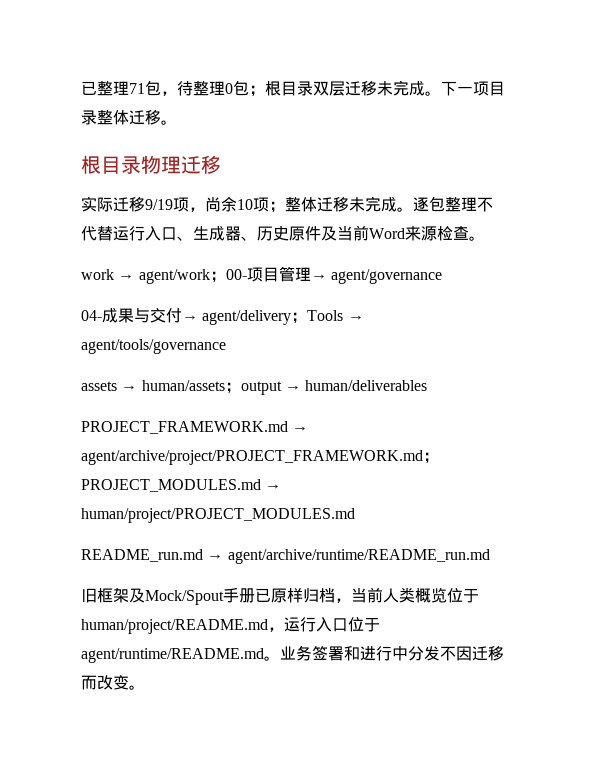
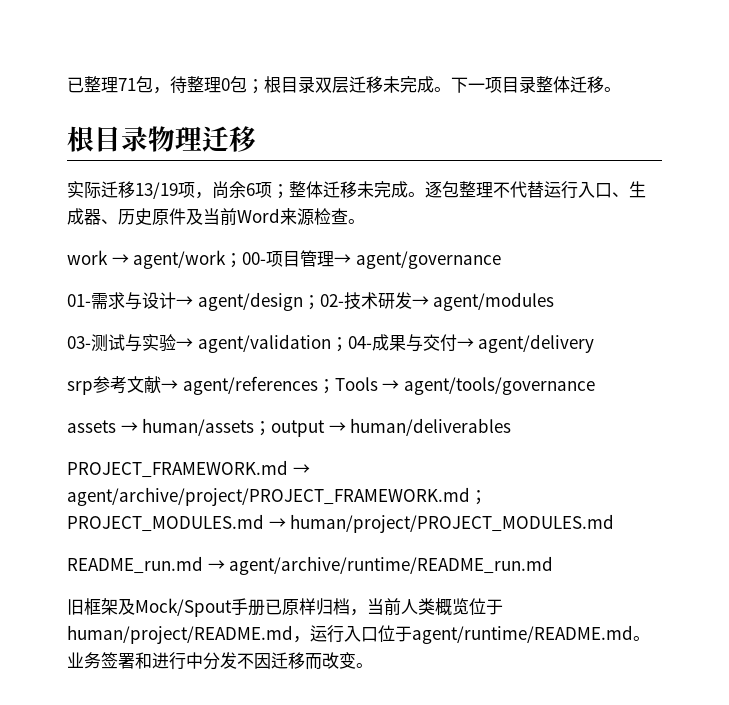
[145,199,173,210] 9/19 -> [135,182,178,199] 13/19
[237,199,253,210] 10 -> [246,183,255,196] 6
(442, 276) none -> [67,292,555,311] [67,334,348,353] 01-需求与设计→ agent/design；02-技术研发→ agent/modules // 03-测试与实验→ agent/validation；
(292, 317) none -> [67,376,318,395] // srp参考文献→ agent/references

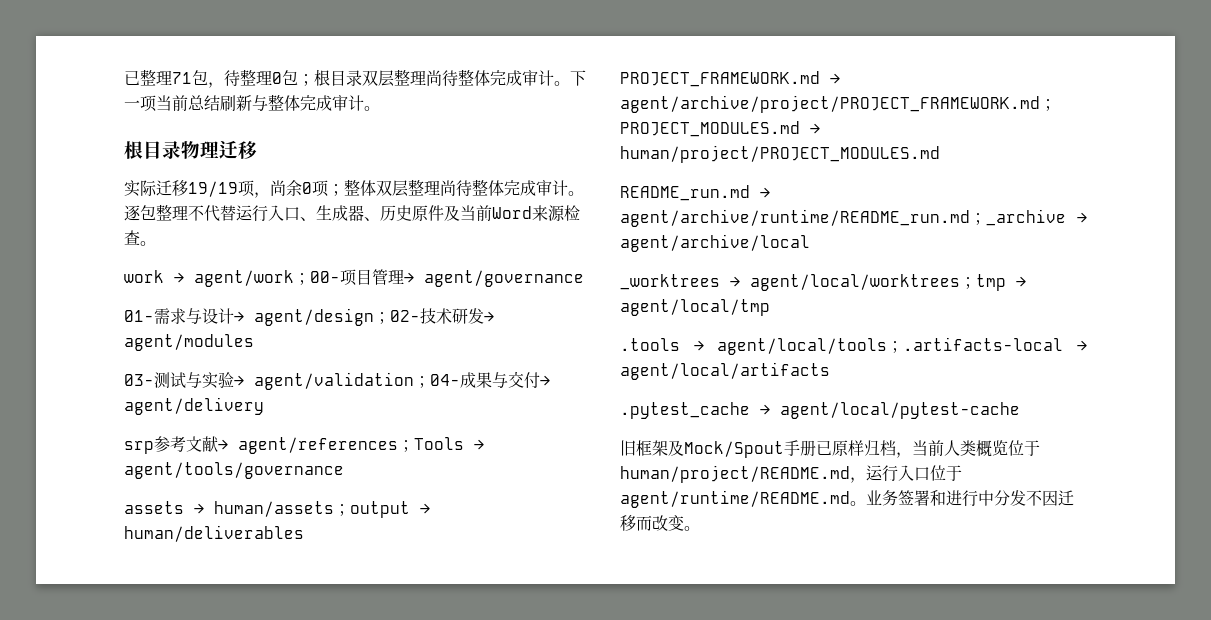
[349,76,604,93] 迁移未完成。下一项目录整体迁移 -> [394,69,586,86] [124,94,364,112] 整理尚待整体完成审计。下一项当前总结刷新与整体完成审计
[135,182,178,199] 13/19 -> [188,181,238,197] 19/19
[246,183,255,196] 6 -> [302,182,312,194] 0
[323,181,408,198] 迁移未完成 -> [376,179,568,197] 双层整理尚待整体完成审计
(554, 565) none -> [970,209,1087,226] [620,234,810,252] [620,274,1026,291] [620,299,770,316] [620,337,1087,355] [620,362,830,380] [620,402,1020,419] ；_archive → agent/archive/local // _worktrees → agent/local/worktrees；tmp → agent/local/tmp // .tools → agent/local/tools；.artifacts-local → agent/local/artifacts // .pytest_cache → agent/local/pytest-cache

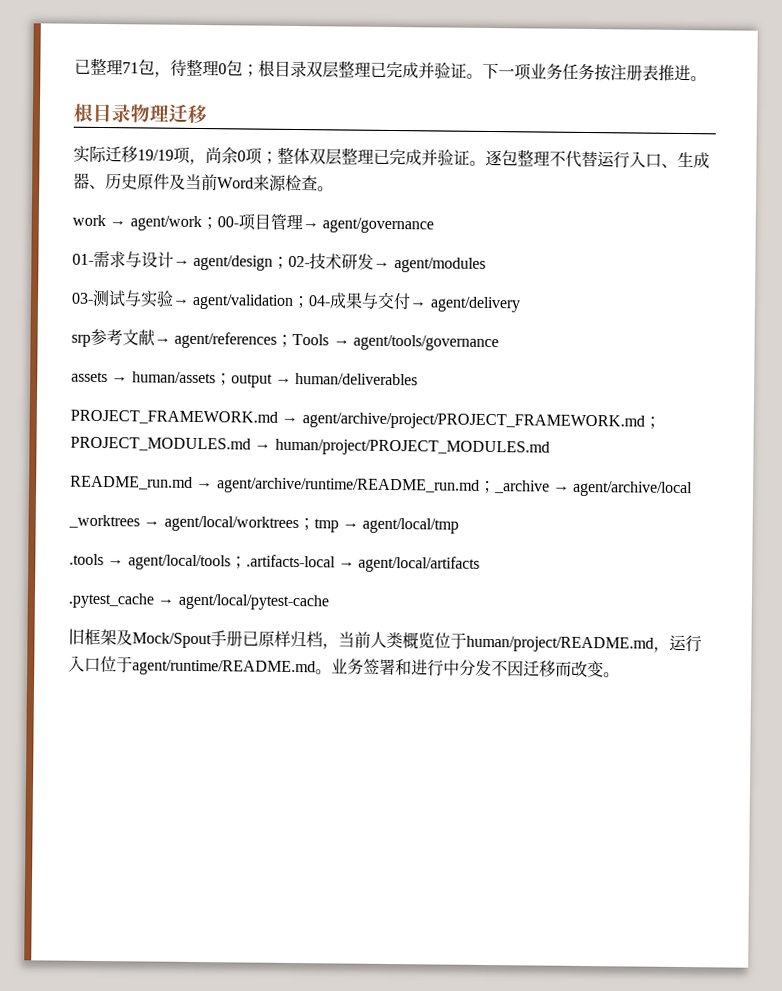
[426,69,586,86] [124,94,364,112] 尚待整体完成审计。下一项当前总结刷新与整体完成审计 -> [370,61,691,82] 已完成并验证。下一项业务任务按注册表推进
[440,179,568,196] 尚待整体完成审计 -> [373,148,470,166] 已完成并验证

